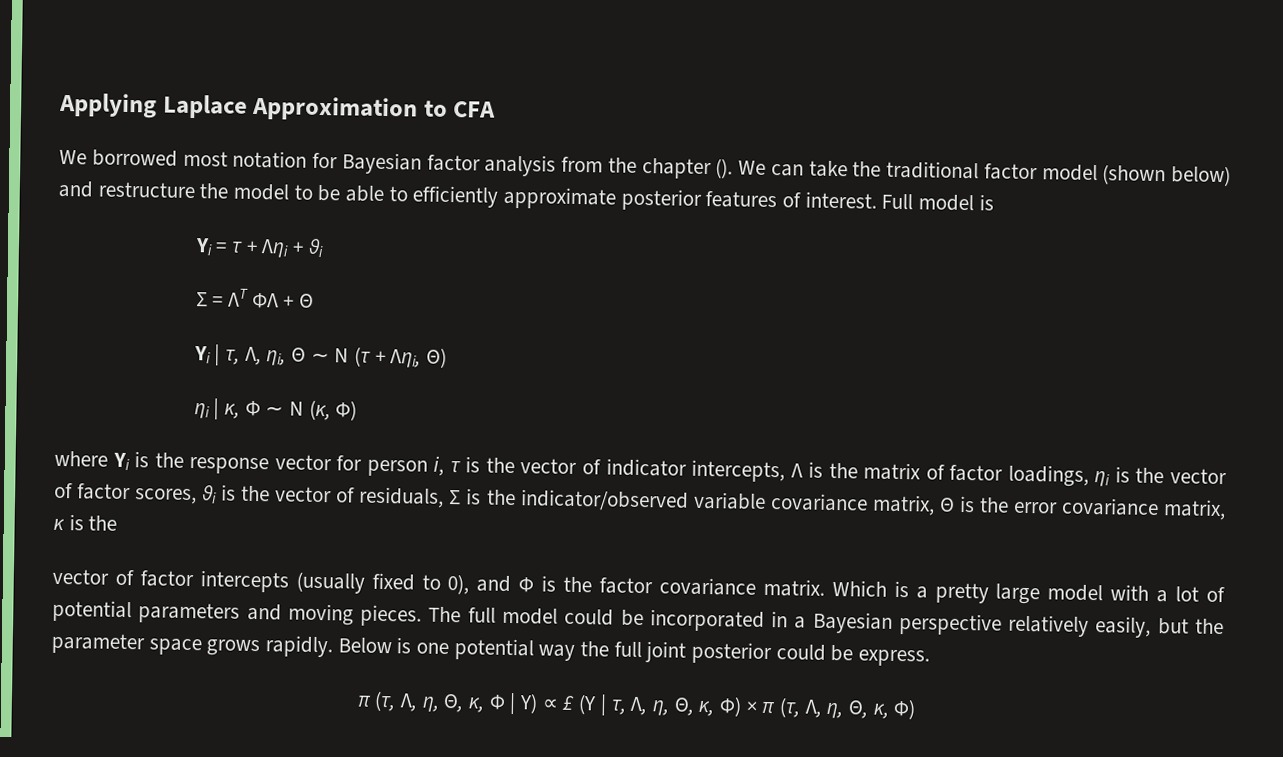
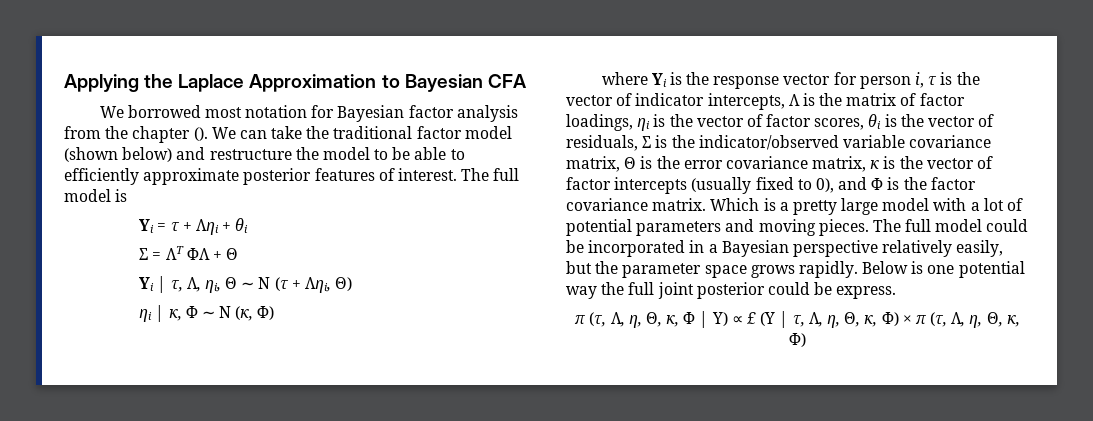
(157, 105) none -> [144,74,174,88] the
(448, 108) none -> [404,74,483,92] Bayesian
[881,193,914,210] Full -> [461,168,520,181] The full
(118, 523) // -> (923, 162) none

